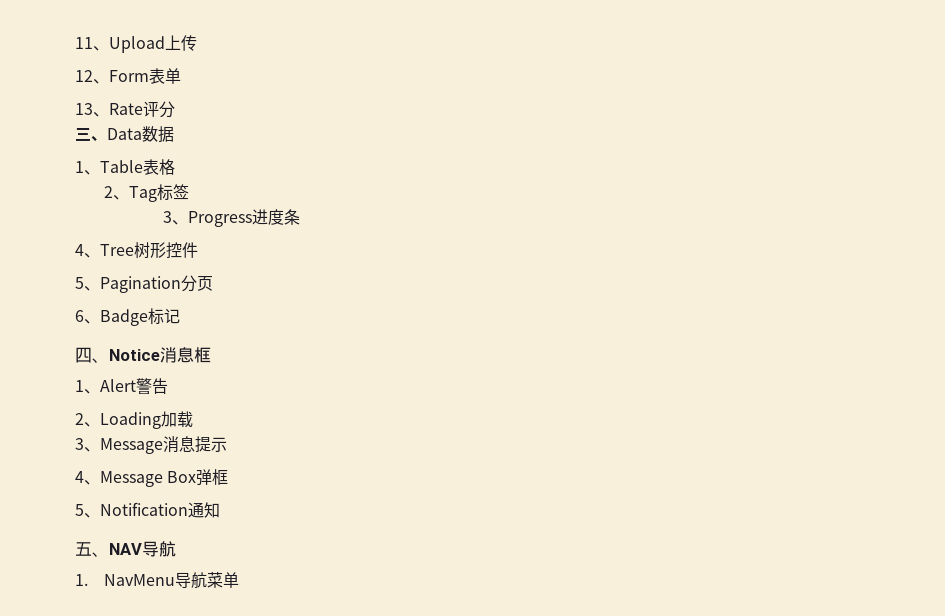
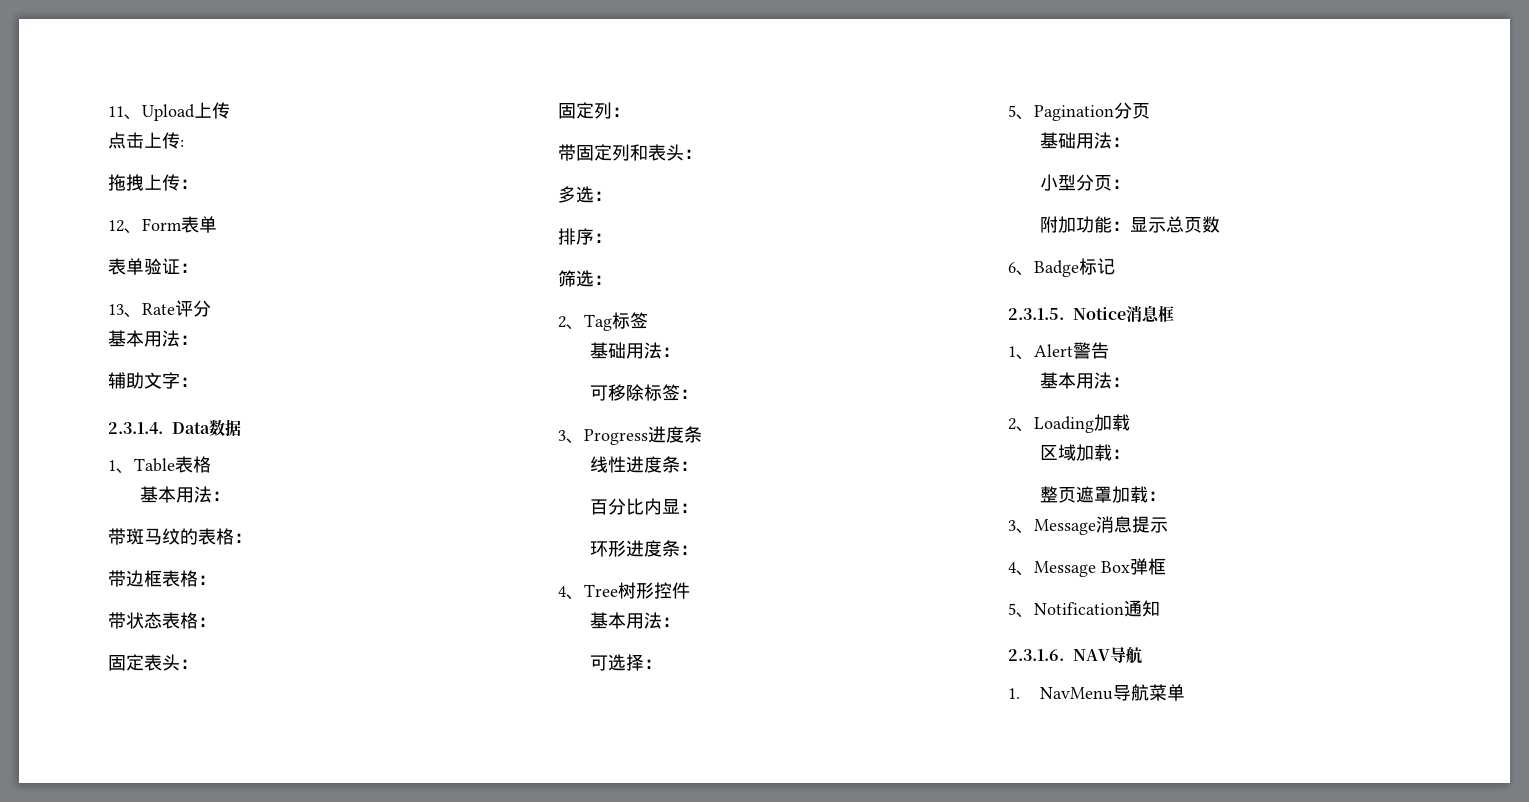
(197, 43) none -> [108,132,184,149] [108,174,198,191] // 点击上传: // 拖拽上传：
(181, 76) none -> [108,258,198,275] // 表单验证：
[75,128,107,141] 三、 -> [108,330,198,347] [108,372,198,389] [108,422,163,434] 基本用法： // 辅助文字： // 2.3.1.4.
[104,184,190,202] [163,209,301,227] 2、Tag标签 // 3、Progress进度条 -> [139,486,230,503] [108,528,252,545] [108,570,216,587] [108,612,216,629] [108,654,198,671] [558,102,630,119] [558,144,702,161] [558,186,612,203] [558,228,612,245] [558,270,612,287] [558,312,648,331] [589,342,680,359] [589,384,698,401] [558,426,702,445] [589,456,698,473] [589,498,698,515] [589,540,698,557] 基本用法： // 带斑马纹的表格： // 带边框表格： // 带状态表格： // 固定表头： // 固定列： // 带固定列和表头： // 多选： // 排序： // 筛选： // 2、Tag标签 // 基础用法： // 可移除标签： // 3、Progress进度条 // 线性进度条： // 百分比内显： // 环形进度条：
(198, 250) none -> [589,612,680,629] [589,654,662,671] // 基本用法： // 可选择：
(213, 283) none -> [1039,132,1130,149] [1039,174,1130,191] [1039,216,1220,233] // 基础用法： // 小型分页： // 附加功能：显示总页数
[75,347,109,363] 四、 -> [1008,308,1064,320] 2.3.1.5.
(168, 386) none -> [1039,372,1130,389] // 基本用法：
(193, 419) none -> [1039,444,1130,461] [1039,486,1166,503] // 区域加载： // 整页遮罩加载：
[75,542,109,557] 五、 -> [1008,649,1064,661] 2.3.1.6.

